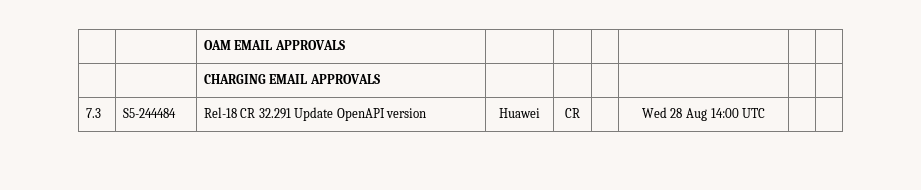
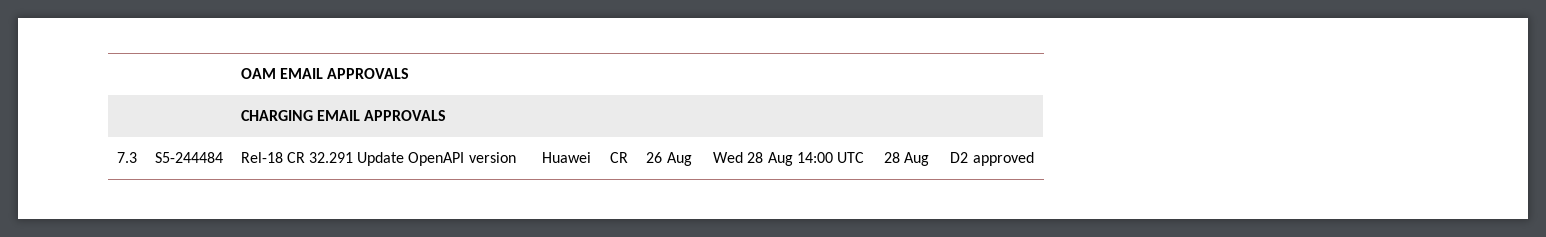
(580, 113) none -> [646,152,692,166] 26 Aug
(766, 113) | -> [883,152,929,166] [950,152,1034,166] 28 Aug | D2 approved

